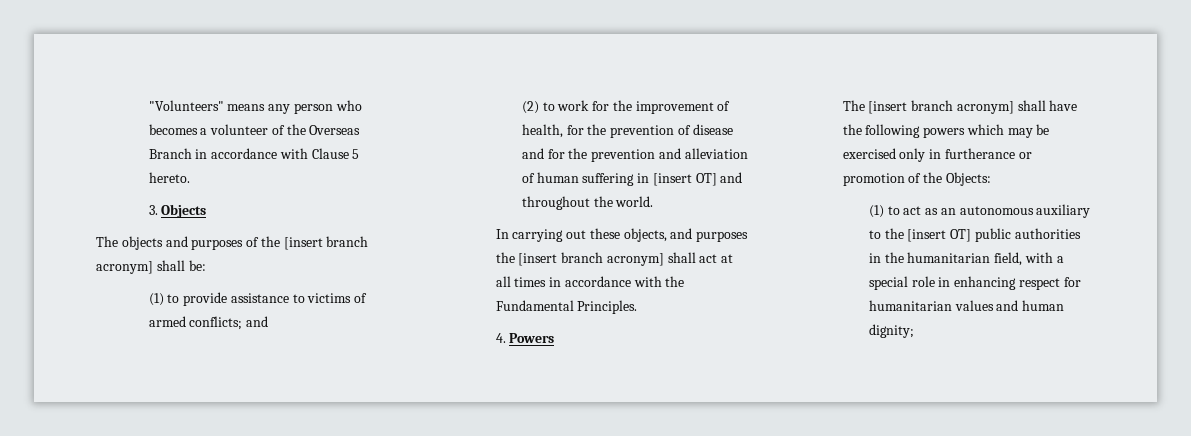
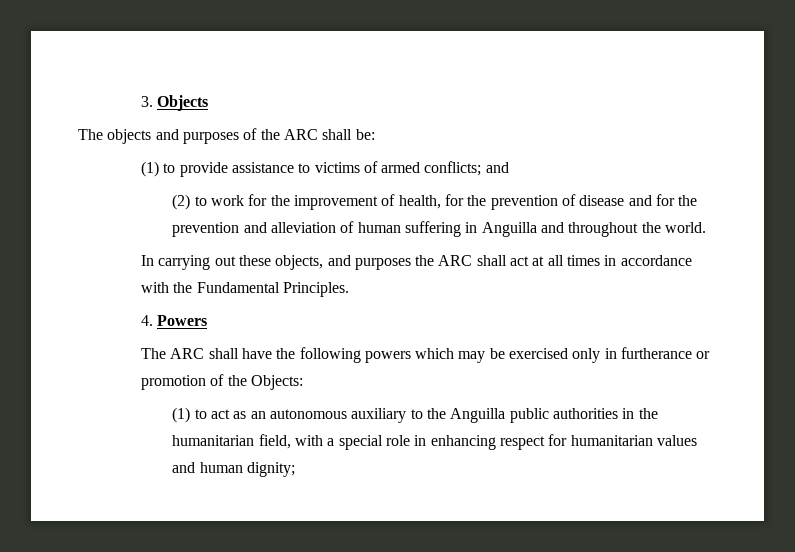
[148,100,362,114] [148,124,361,135] [148,148,360,159] [148,172,190,183] "Volunteers" means any person who becomes a volunteer of the Overseas Branch in accordance with Clause 5 hereto. // -> (140, 101) none
[283,236,369,250] [96,261,153,274] [insert branch acronym] -> [283,129,318,140] ARC
[652,173,717,186] [insert OT] -> [481,222,537,237] Anguilla
[518,252,664,266] [insert branch acronym] -> [438,255,473,266] ARC
[868,100,1014,114] [insert branch acronym] -> [170,348,205,359] ARC
[907,229,972,242] [insert OT] -> [450,408,506,423] Anguilla

